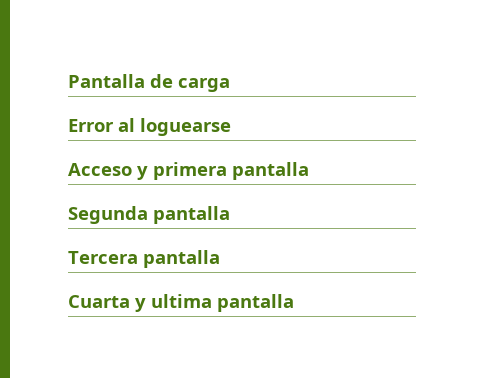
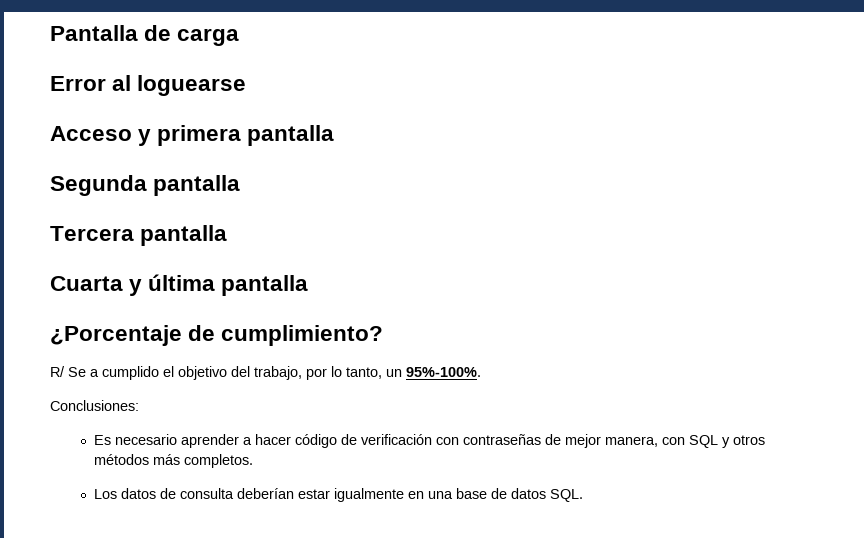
[151,294,294,312] ultima pantalla -> [148,274,309,296] [50,325,384,346] [50,366,481,380] [50,400,139,411] [93,434,765,448] [93,454,253,468] [93,488,583,502] última pantalla // ¿Porcentaje de cumplimiento? // R/ Se a cumplido el objetivo del trabajo, por lo tanto, un 95%-100%. // Conclusiones: // Es necesario aprender a hacer código de verificación con contraseñas de mejor manera, con SQL y otros métodos más completos. // Los datos de consulta deberían estar igualmente en una base de datos SQL.

